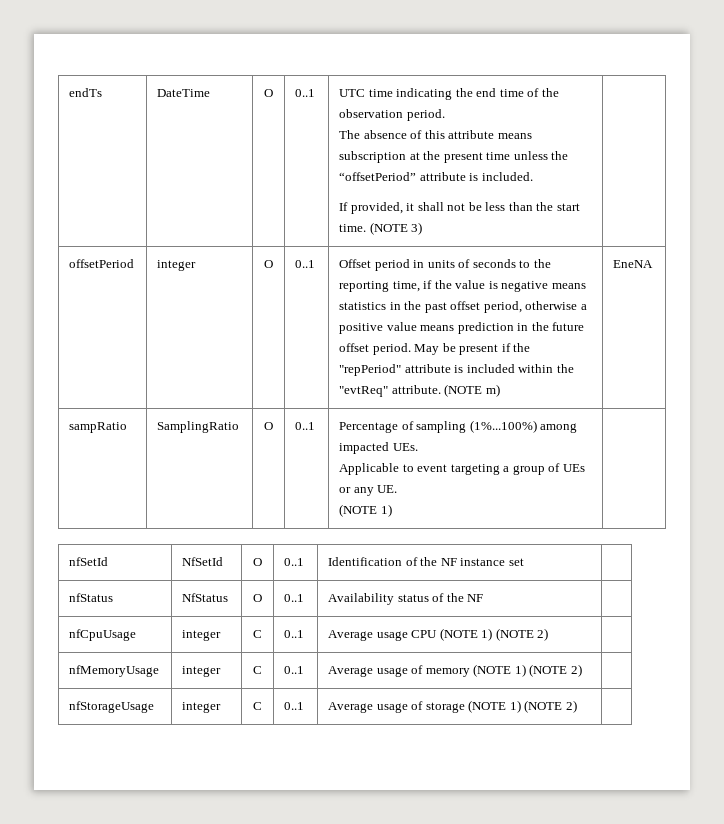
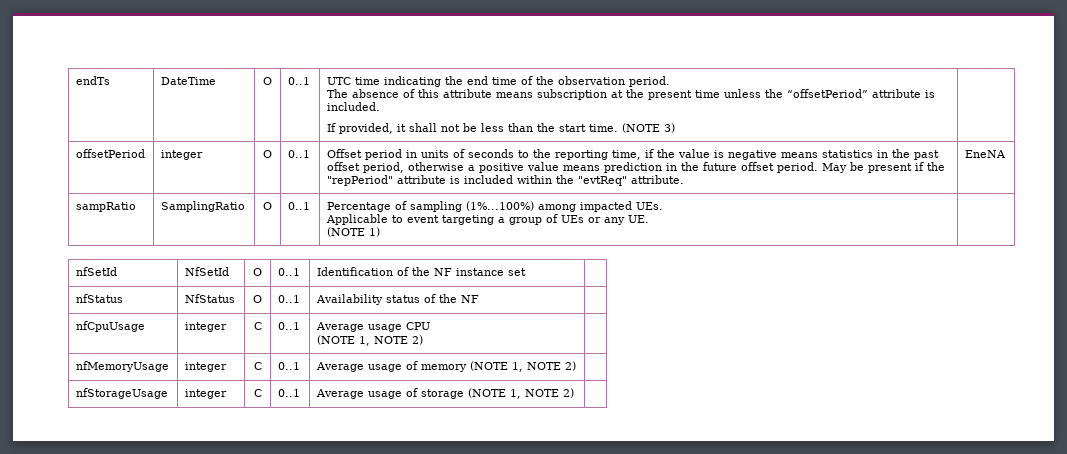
[444,384,500,397] (NOTE m) -> (684, 179) none
[439,628,534,641] (NOTE 1) (NOTE -> [316,335,408,346] // (NOTE 1, NOTE
[514,664,568,677] 1) (NOTE -> [511,362,561,372] 1, NOTE
[509,700,563,713] 1) (NOTE -> [509,389,559,399] 1, NOTE

